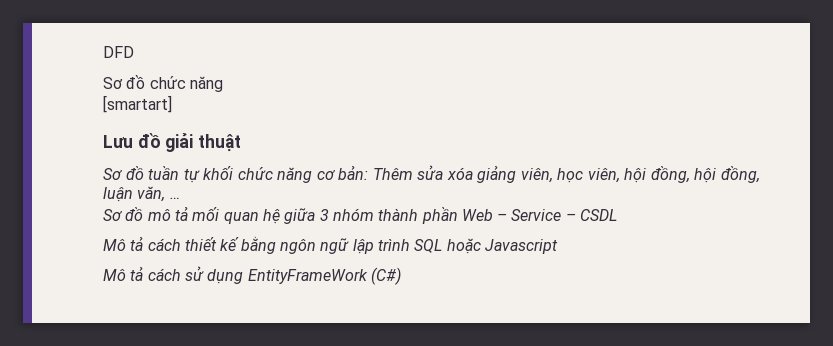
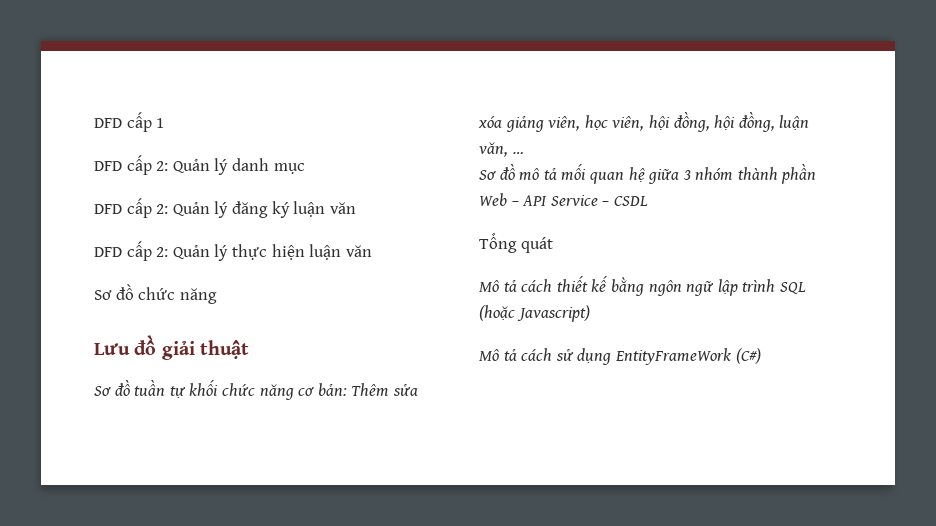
[103,46,134,58] DFD -> [94,112,165,132] [94,155,305,175] [94,198,356,218] [94,241,372,261] DFD cấp 1 // DFD cấp 2: Quản lý danh mục // DFD cấp 2: Quản lý đăng ký luận văn // DFD cấp 2: Quản lý thực hiện luận văn
[103,95,172,113] // [smartart] -> (217, 296) none
(508, 217) none -> [522,195,548,206] API
(618, 215) none -> [479,233,553,253] // Tổng quát
[446,238,558,254] hoặc Javascript -> [479,305,590,322] (hoặc Javascript)

